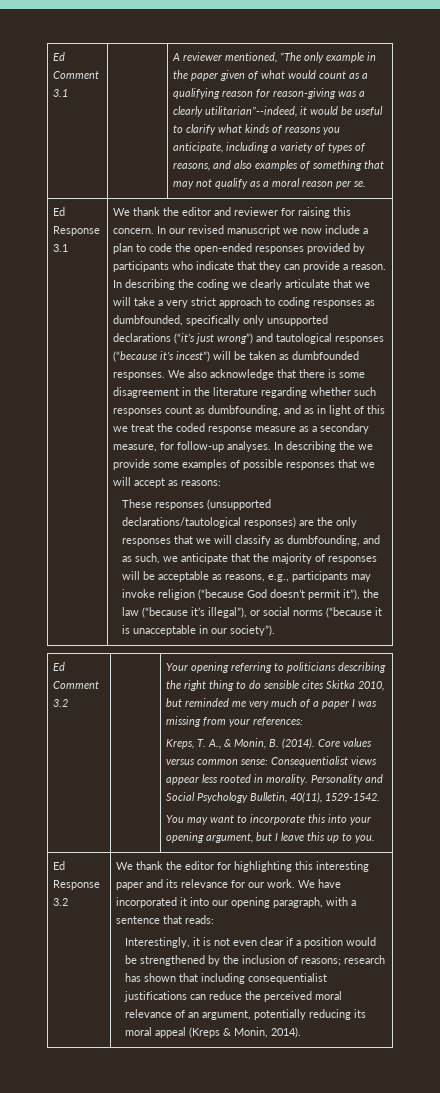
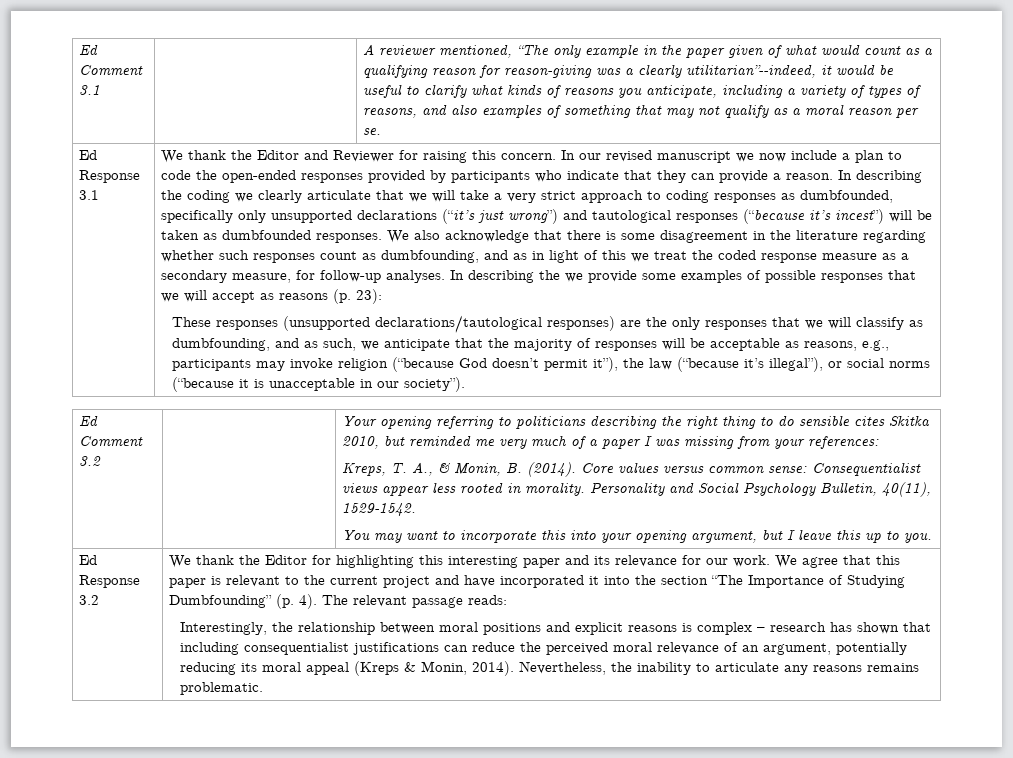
[182,207,279,216] editor and reviewer -> [257,150,395,162] Editor and Reviewer
[181,480,222,486] reasons: -> [279,289,383,304] reasons (p. 23):
[185,861,215,870] editor -> [265,555,308,565] Editor
[318,879,342,888] [116,897,357,908] [116,915,215,924] [125,937,377,948] [125,955,342,966] have incorporated it into our opening paragraph, with a sentence that reads: // Interestingly, it is not even clear if a position would be strengthened by the inclusion of reasons; -> [802,555,901,568] [169,575,906,588] [169,594,508,609] [180,622,766,635] agree that this paper is relevant to the current project and have incorporated it into the section “The Importance of Studying Dumbfounding” (p. 4). The relevant passage reads: // Interestingly, the relationship between moral positions and explicit reasons is complex –
(302, 1032) none -> [519,661,920,675] [180,682,264,695] Nevertheless, the inability to articulate any reasons remains problematic.

